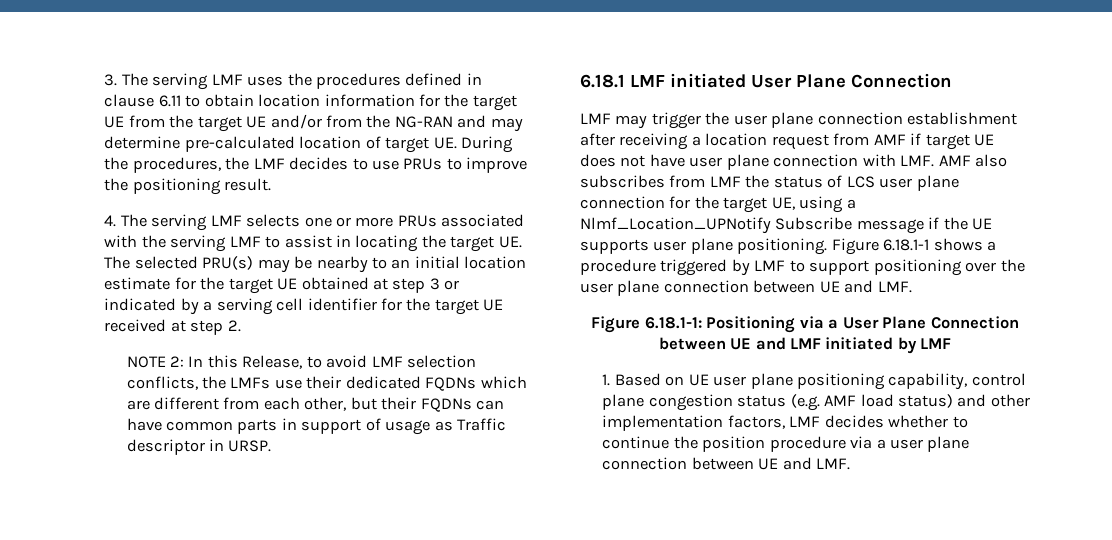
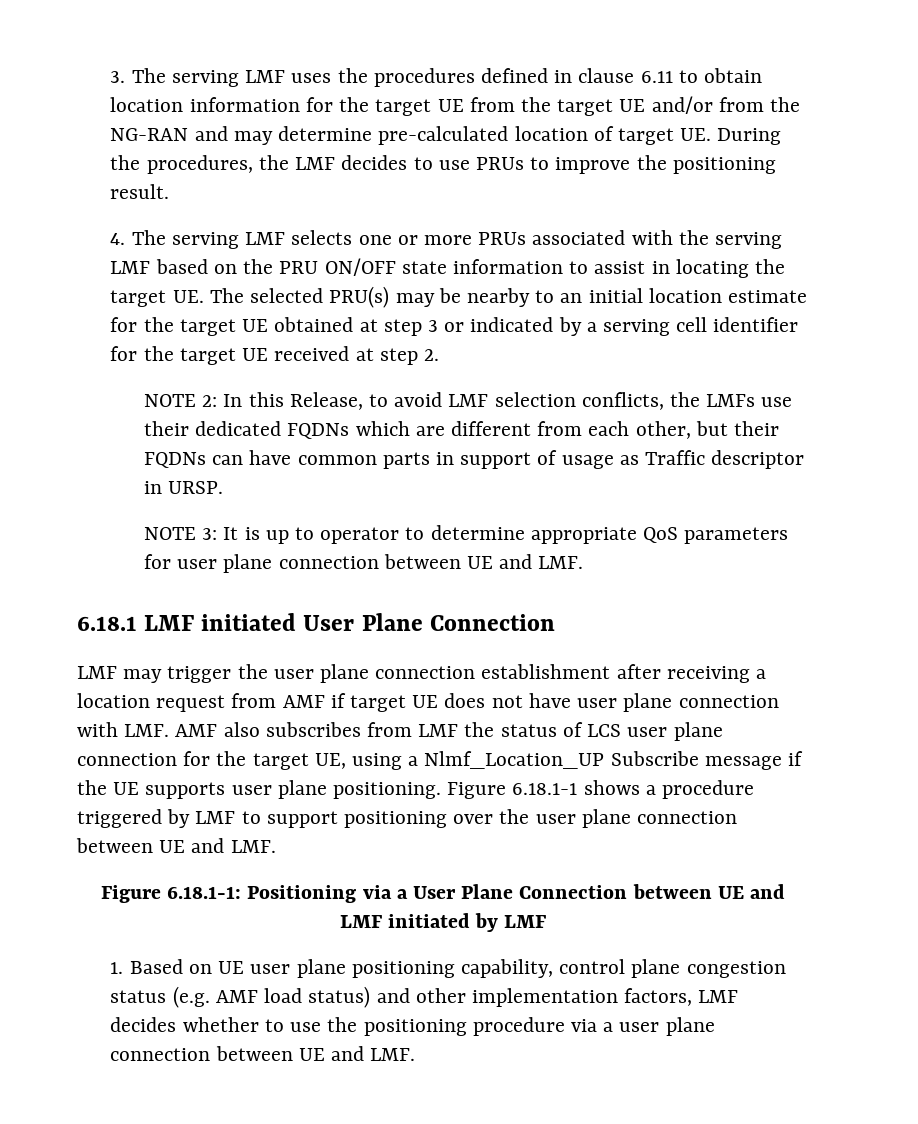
(261, 241) none -> [155,258,563,276] based on the PRU ON/OFF state information
(272, 446) none -> [143,525,789,544] [143,554,584,573] // NOTE 3: It is up to operator to determine appropriate QoS parameters for user plane connection between UE and LMF.
[580,217,771,234] Nlmf_Location_UPNotify -> [424,751,605,769] Nlmf_Location_UP
[602,436,766,452] continue the position -> [290,1017,467,1036] use the positioning

